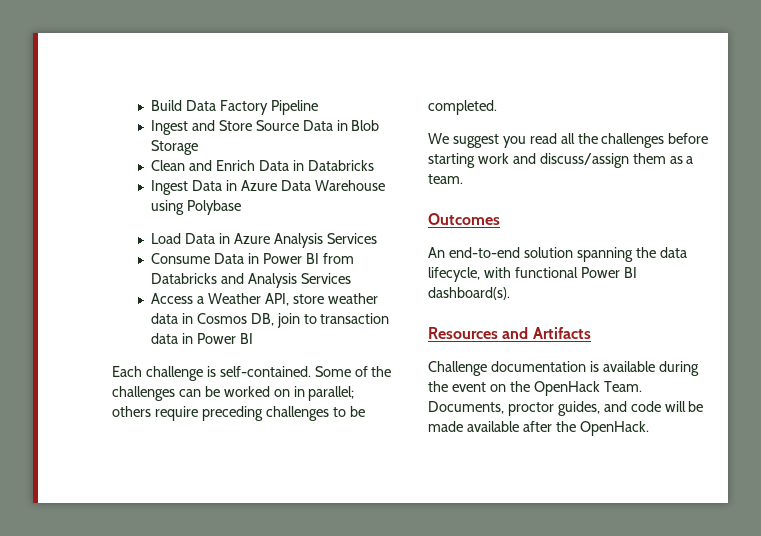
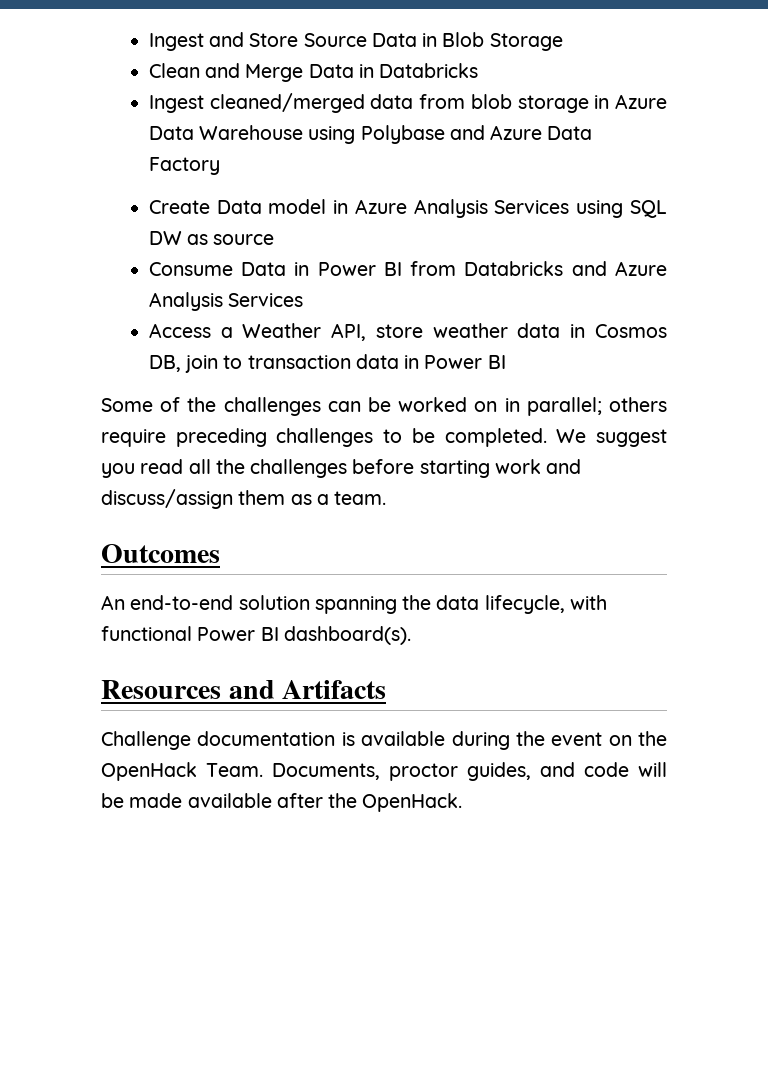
[150,100,318,115] Build Data Factory Pipeline // -> (148, 42) none
[215,160,255,171] Enrich -> [245,64,304,82] Merge
[191,180,222,191] Data -> [209,93,589,113] cleaned/merged data from blob storage
[150,233,215,244] // Load Data -> [449,125,593,140] [148,157,220,175] [148,199,327,214] and Azure Data Factory // Create Data model
(377, 238) none -> [576,200,667,218] [148,231,275,245] using SQL DW as source
(244, 278) none -> [614,261,667,276] Azure
[112,366,311,381] Each challenge is self-contained. -> (506, 362) none
(497, 107) // -> (547, 437) none

